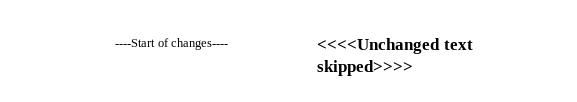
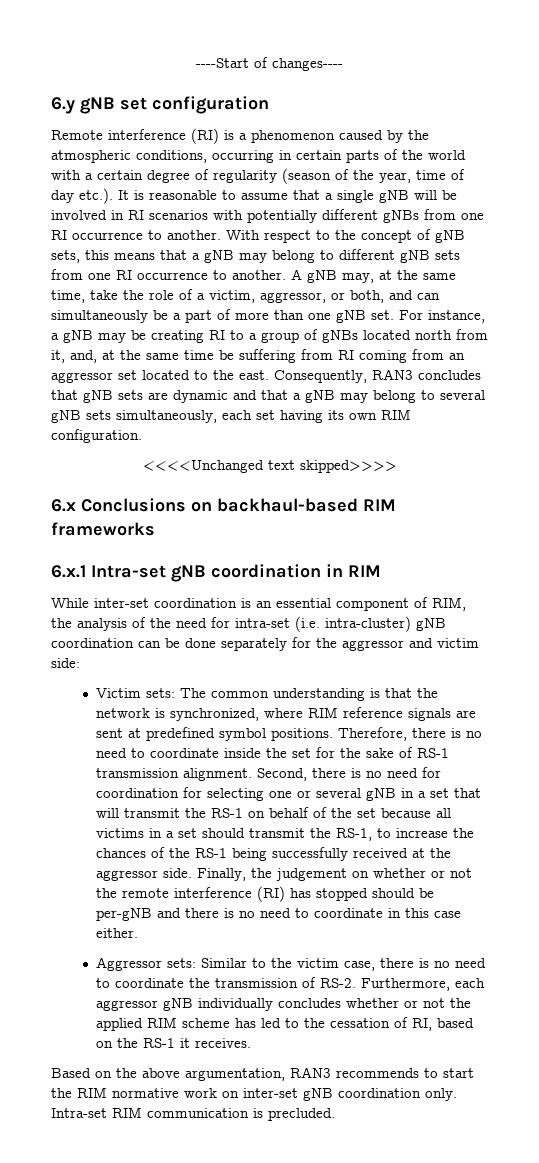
[317,38,473,54] [317,60,413,76] <<<<Unchanged text skipped>>>> -> [51,96,269,114] [51,128,429,144] [51,149,466,163] [51,168,465,184] [51,188,457,204] [51,209,484,223] [51,229,465,243] [51,249,460,263] [51,269,456,283] [51,289,440,303] [51,309,485,323] [51,329,488,343] [51,349,465,363] [51,369,481,383] [51,390,485,403] [51,409,411,423] [51,429,142,443] [142,460,397,473] [51,498,396,512] [51,522,155,536] [51,564,381,582] [51,597,466,611] [51,616,446,632] [51,637,479,651] [51,658,80,668] [96,688,439,701] [96,707,477,721] [96,727,483,741] [96,747,450,758] [96,767,442,781] [96,787,482,801] [96,807,452,818] [96,828,475,841] [96,847,452,861] [96,868,473,881] [96,886,435,902] [96,908,462,921] [96,928,139,938] [96,957,487,971] [96,977,486,991] [96,998,472,1011] [96,1017,475,1031] [96,1038,252,1048] [51,1067,474,1081] [51,1087,457,1101] [51,1107,335,1121] 6.y gNB set configuration // Remote interference (RI) is a phenomenon caused by the atmospheric conditions, occurring in certain parts of the world with a certain degree of regularity (season of the year, time of day etc.). It is reasonable to assume that a single gNB will be involved in RI scenarios with potentially different gNBs from one RI occurrence to another. With respect to the concept of gNB sets, this means that a gNB may belong to different gNB sets from one RI occurrence to another. A gNB may, at the same time, take the role of a victim, aggressor, or both, and can simultaneously be a part of more than one gNB set. For instance, a gNB may be creating RI to a group of gNBs located north from it, and, at the same time be suffering from RI coming from an aggressor set located to the east. Consequently, RAN3 concludes that gNB sets are dynamic and that a gNB may belong to several gNB sets simultaneously, each set having its own RIM configuration. // <<<<Unchanged text skipped>>>> // 6.x Conclusions on backhaul-based RIM frameworks // 6.x.1 Intra-set gNB coordination in RIM // While inter-set coordination is an essential component of RIM, the analysis of the need for intra-set (i.e. intra-cluster) gNB coordination can be done separately for the aggressor and victim side: // Victim sets: The common understanding is that the network is synchronized, where RIM reference signals are sent at predefined symbol positions. Therefore, there is no need to coordinate inside the set for the sake of RS-1 transmission alignment. Second, there is no need for coordination for selecting one or several gNB in a set that will transmit the RS-1 on behalf of the set because all victims in a set should transmit the RS-1, to increase the chances of the RS-1 being successfully received at the aggressor side. Finally, the judgement on whether or not the remote interference (RI) has stopped should be per-gNB and there is no need to coordinate in this case either. // Aggressor sets: Similar to the victim case, there is no need to coordinate the transmission of RS-2. Furthermore, each aggressor gNB individually concludes whether or not the applied RIM scheme has led to the cessation of RI, based on the RS-1 it receives. // Based on the above argumentation, RAN3 recommends to start the RIM normative work on inter-set gNB coordination only. Intra-set RIM communication is precluded.

